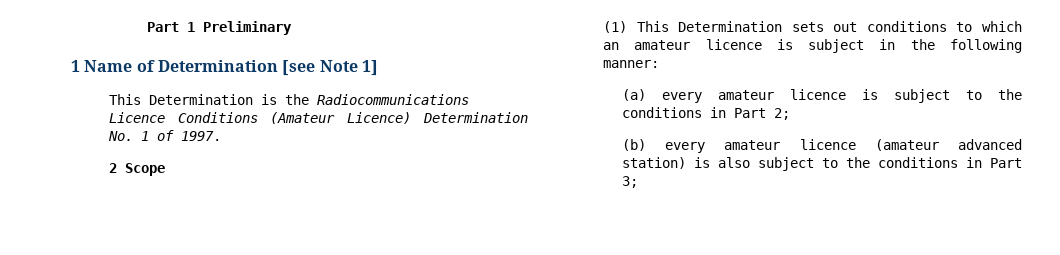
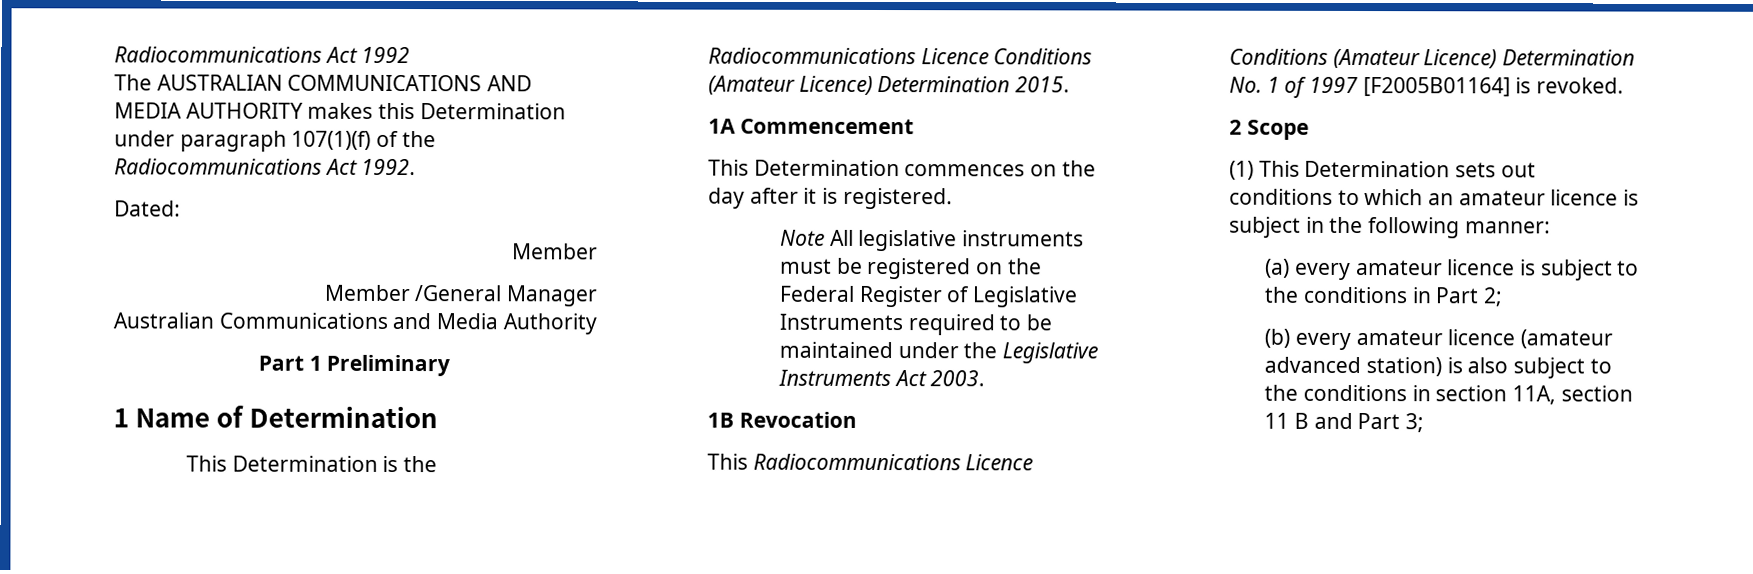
(146, 27) none -> [114,46,411,64] [114,74,533,92] [114,102,566,120] [114,130,436,152] [114,158,417,176] [114,200,181,217] [512,243,598,260] [323,284,598,307] [113,312,597,335] Radiocommunications Act 1992 // The AUSTRALIAN COMMUNICATIONS AND MEDIA AUTHORITY makes this Determination under paragraph 107(1)(f) of the Radiocommunications Act 1992. // Dated: // Member // Member /General Manager // Australian Communications and Media Authority //
[282,60,378,76] [see Note 1] -> (439, 417) none
[107,130,221,141] No. 1 of 1997. -> [1014,76,1070,93] [707,118,914,135] [707,159,1096,177] [707,187,953,210] [779,229,1084,252] [779,257,1042,280] [778,285,1078,308] [778,313,1052,336] [778,341,1098,364] [777,369,986,387] [706,411,857,428] [706,453,1034,471] [1228,48,1635,69] [1228,76,1624,98] 2015. // 1A Commencement // This Determination commences on the day after it is registered. // Note All legislative instruments must be registered on the Federal Register of Legislative Instruments required to be maintained under the Legislative Instruments Act 2003. // 1B Revocation // This Radiocommunications Licence Conditions (Amateur Licence) Determination No. 1 of 1997 [F2005B01164] is revoked.
(982, 162) none -> [1435,385,1633,405] [1264,412,1353,429] section 11A, section 11 B and

